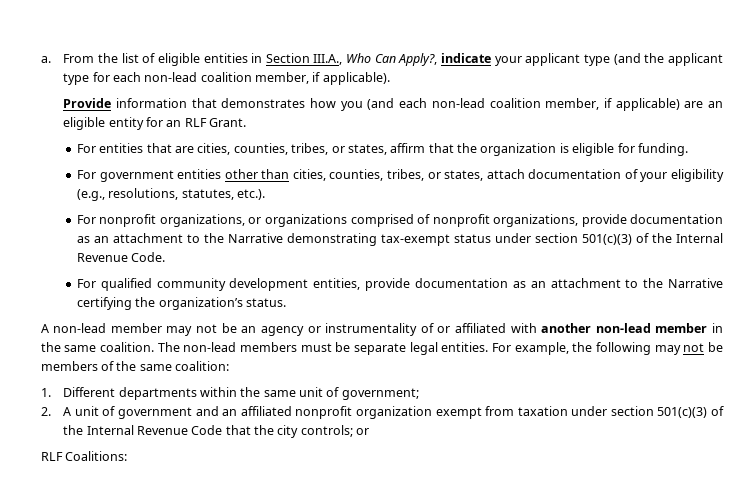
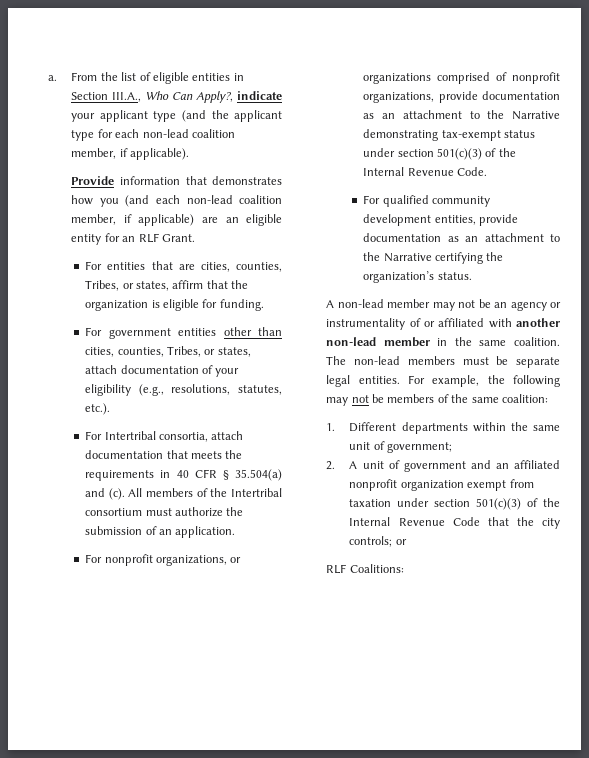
[291,143,329,155] tribes, -> [85,280,120,291] Tribes,
[386,169,424,181] tribes, -> [166,346,201,357] Tribes,
(266, 194) none -> [85,431,244,442] [85,450,243,459] [85,469,282,481] [85,488,282,500] [85,507,244,517] [85,526,236,538] // For Intertribal consortia, attach documentation that meets the requirements in 40 CFR § 35.504(a) and (c). All members of the Intertribal consortium must authorize the submission of an application.

